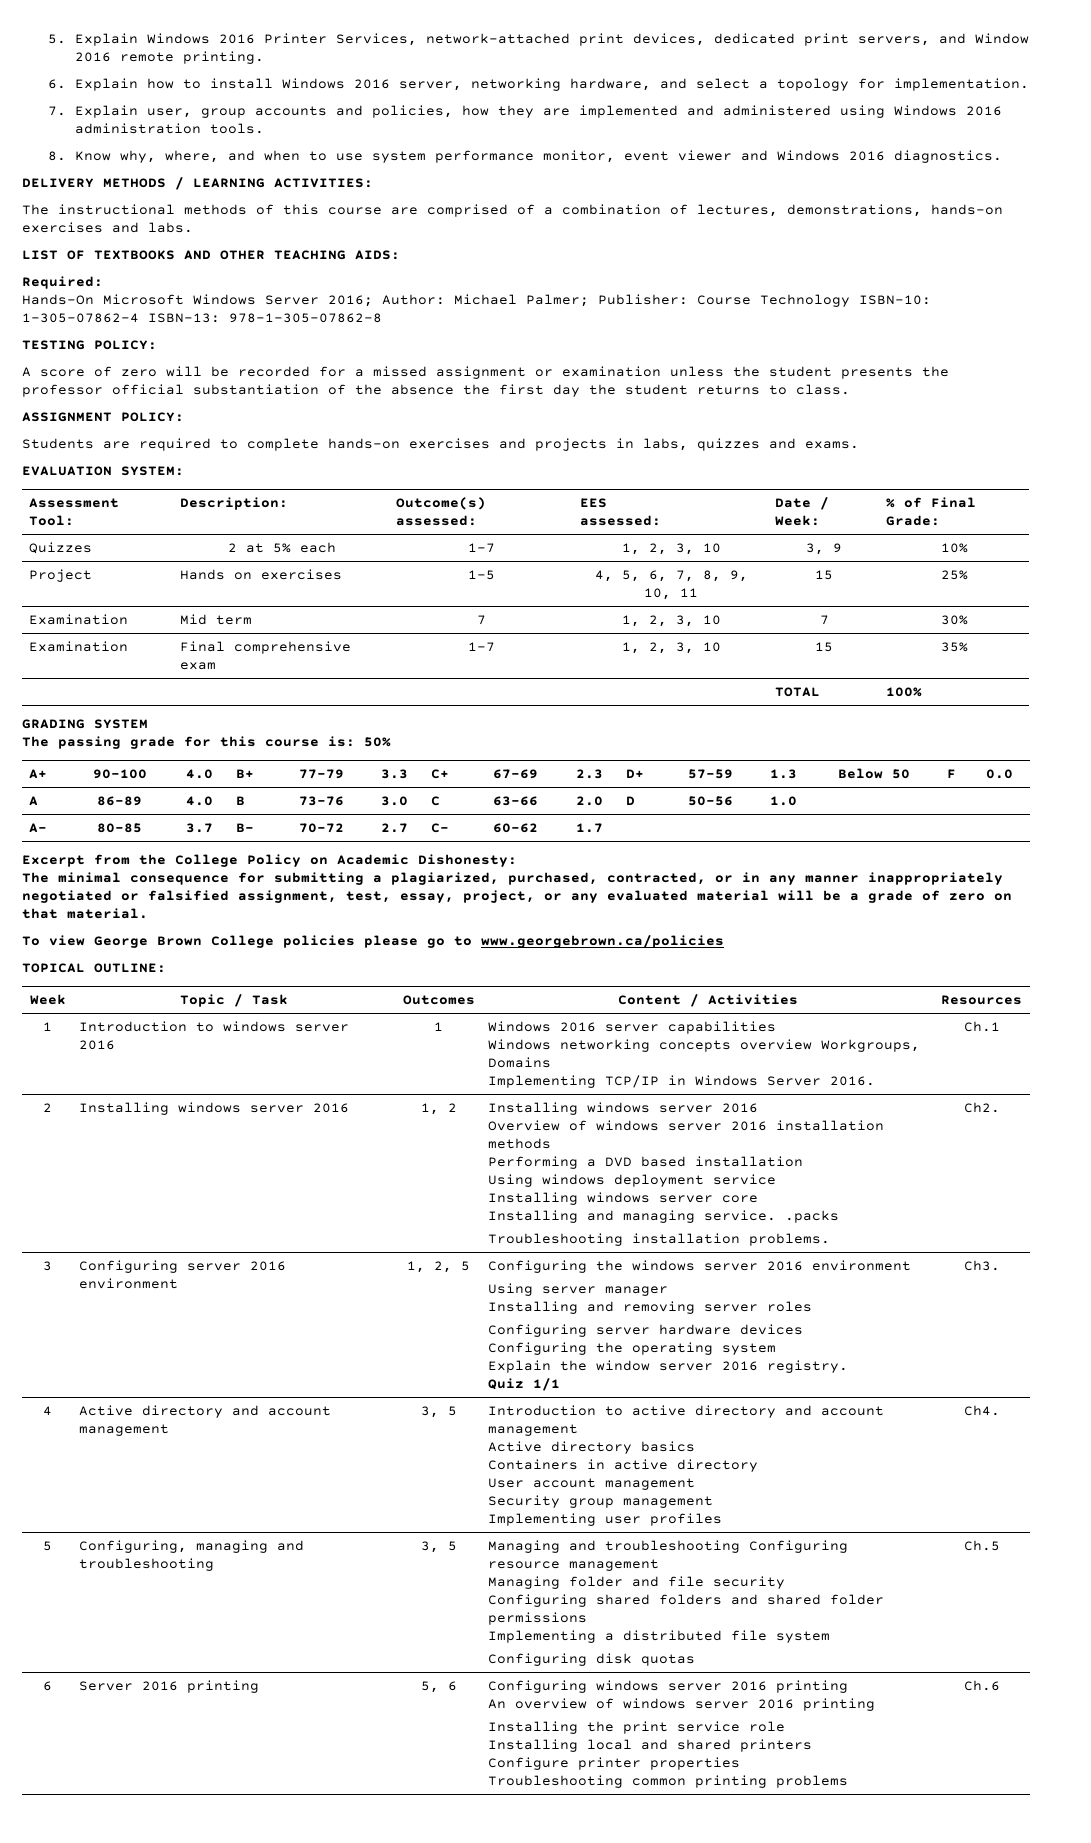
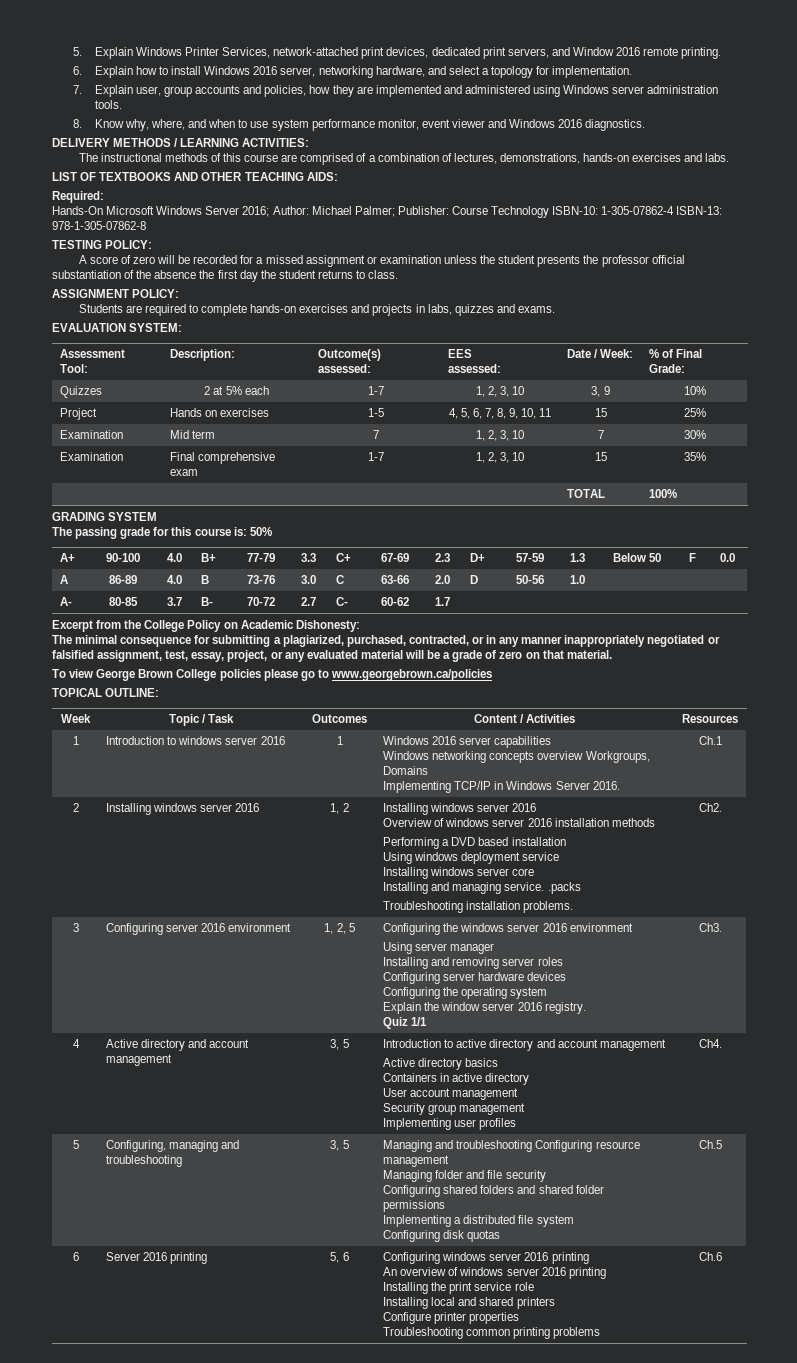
[218,34,255,44] 2016 -> (182, 51) none
[965,106,1002,116] 2016 -> [612,86,645,94] server

